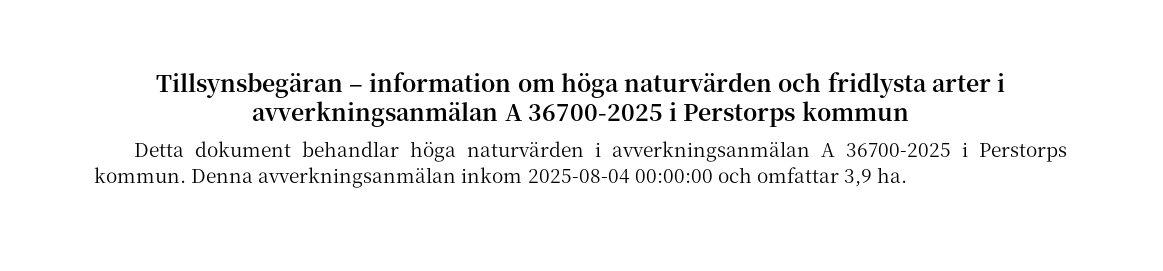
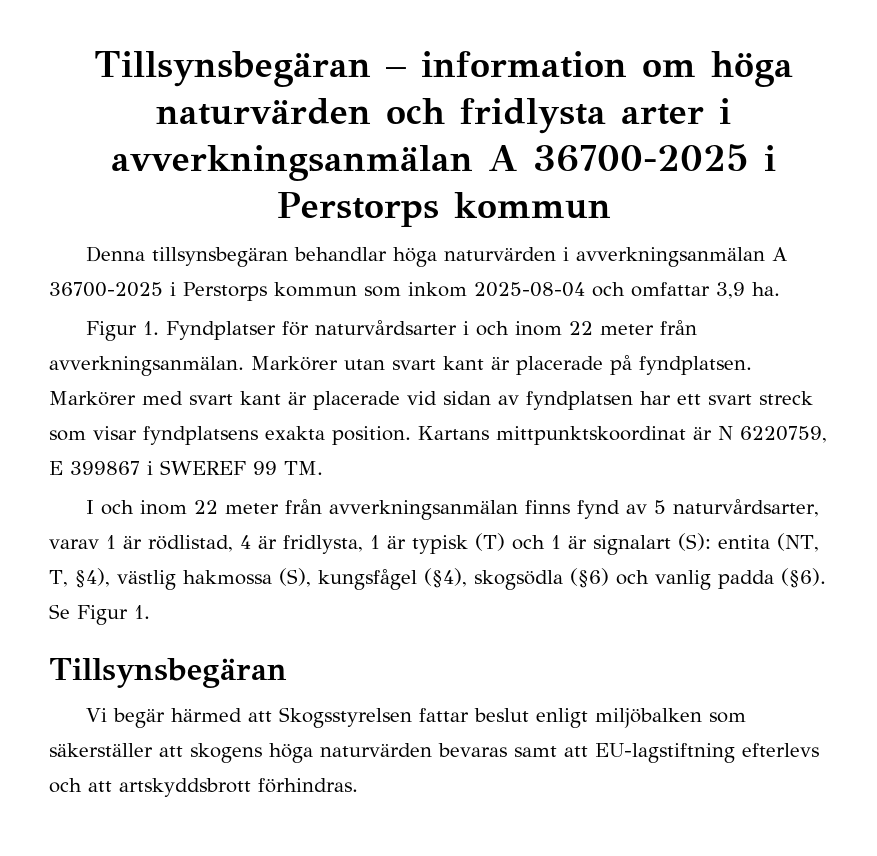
[133,141,291,157] Detta dokument -> [85,246,288,267] Denna tillsynsbegäran
[94,167,457,188] kommun. Denna avverkningsanmälan -> [273,282,401,297] kommun som
[634,169,713,183] 00:00:00 -> (585, 289) none
(908, 175) none -> [85,320,697,341] [49,355,752,376] [49,391,813,410] [49,426,827,445] [49,460,323,475] [85,499,819,520] [49,533,819,555] [49,568,826,590] [49,604,150,625] [49,658,287,688] [85,707,746,728] [49,743,819,763] [49,778,358,797] // Figur 1. Fyndplatser för naturvårdsarter i och inom 22 meter från avverkningsanmälan. Markörer utan svart kant är placerade på fyndplatsen. Markörer med svart kant är placerade vid sidan av fyndplatsen har ett svart streck som visar fyndplatsens exakta position. Kartans mittpunktskoordinat är N 6220759, E 399867 i SWEREF 99 TM. // I och inom 22 meter från avverkningsanmälan finns fynd av 5 naturvårdsarter, varav 1 är rödlistad, 4 är fridlysta, 1 är typisk (T) och 1 är signalart (S): entita (NT, T, §4), västlig hakmossa (S), kungsfågel (§4), skogsödla (§6) och vanlig padda (§6). Se Figur 1. // Tillsynsbegäran // Vi begär härmed att Skogsstyrelsen fattar beslut enligt miljöbalken som säkerställer att skogens höga naturvärden bevaras samt att EU-lagstiftning efterlevs och att artskyddsbrott förhindras.

